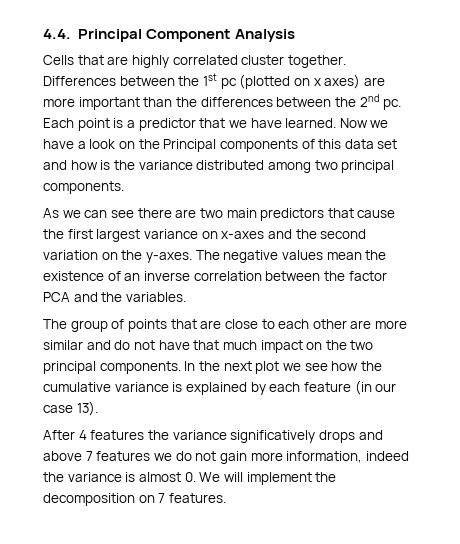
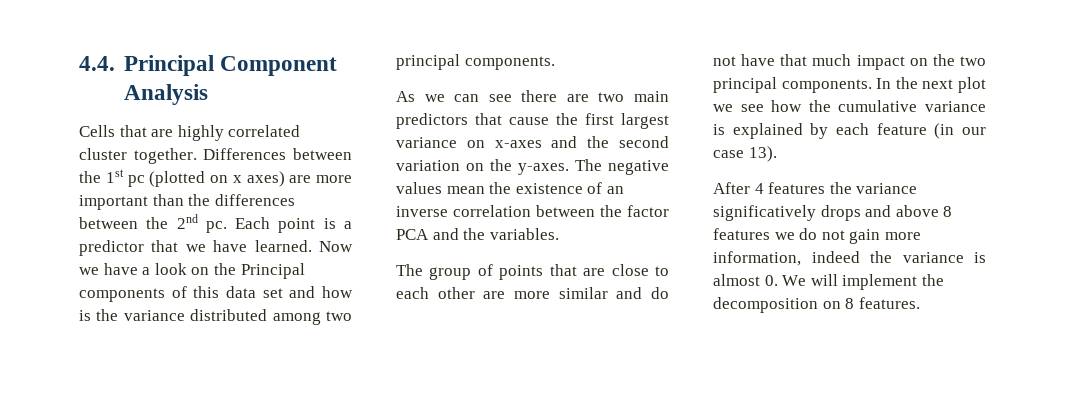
[85,451,93,461] 7 -> [943,206,953,217] 8
[158,493,166,503] 7 -> [845,298,855,309] 8

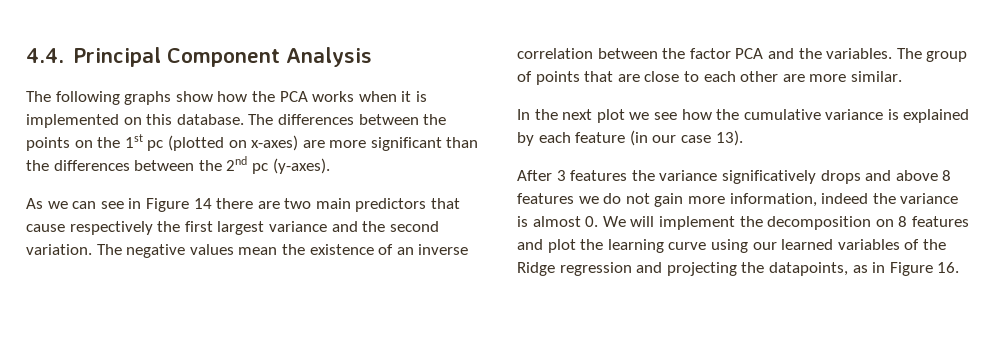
[79,125,301,141] [79,148,352,164] Cells that are highly correlated cluster together. Differences between -> [26,91,427,105] [26,114,447,128] [26,137,93,151] The following graphs show how the PCA works when it is implemented on this database. The differences between the points on
[232,171,352,187] [79,195,148,210] x axes) are more important -> [251,135,442,151] x-axes) are more significant
[205,217,352,233] [79,240,353,256] [79,263,305,279] [79,286,353,302] [79,309,352,325] [396,54,555,70] pc. Each point is a predictor that we have learned. Now we have a look on the Principal components of this data set and how is the variance distributed among two principal components. -> [251,158,330,174] pc (y-axes).
(512, 98) none -> [128,198,212,212] in Figure 14
(549, 121) none -> [69,221,153,235] respectively
[466,140,542,148] on x-axes -> (327, 226) none
[396,159,569,175] variation on the y-axes. -> [26,244,92,255] variation.
(559, 234) // -> (893, 53) none
[558,287,669,299] [713,54,986,70] [713,77,872,93] similar and do not have that much impact on the two principal components. -> [850,71,902,82] similar. //
[754,183,764,194] 4 -> [556,170,566,181] 3
[858,297,920,309] features. -> [911,216,969,227] [517,239,946,253] [517,262,960,276] features and plot the learning curve using our learned variables of the Ridge regression and projecting the datapoints, as in Figure 16.

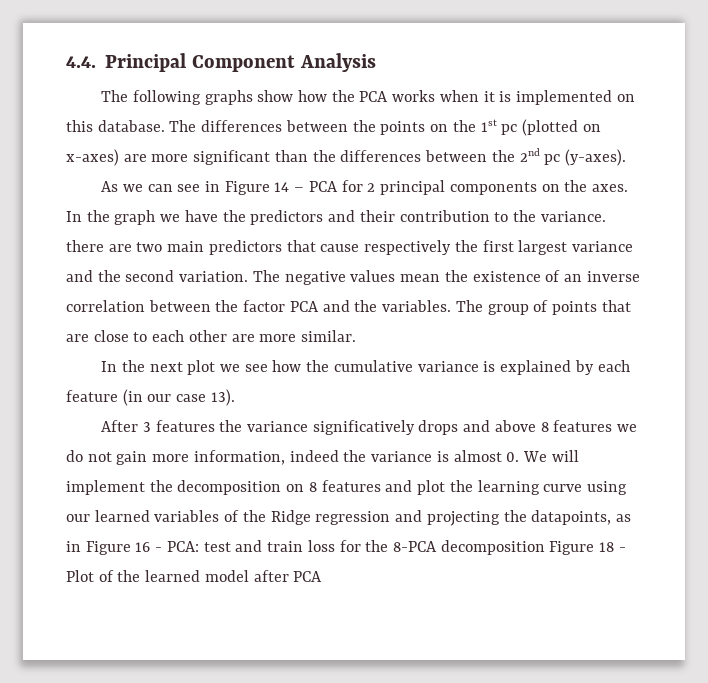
(212, 203) none -> [294,180,629,195] [66,210,606,225] – PCA for 2 principal components on the axes. In the graph we have the predictors and their contribution to the variance.
[937,262,960,273] 16. -> [135,540,626,555] [66,570,323,582] 16 - PCA: test and train loss for the 8-PCA decomposition Figure 18 - Plot of the learned model after PCA

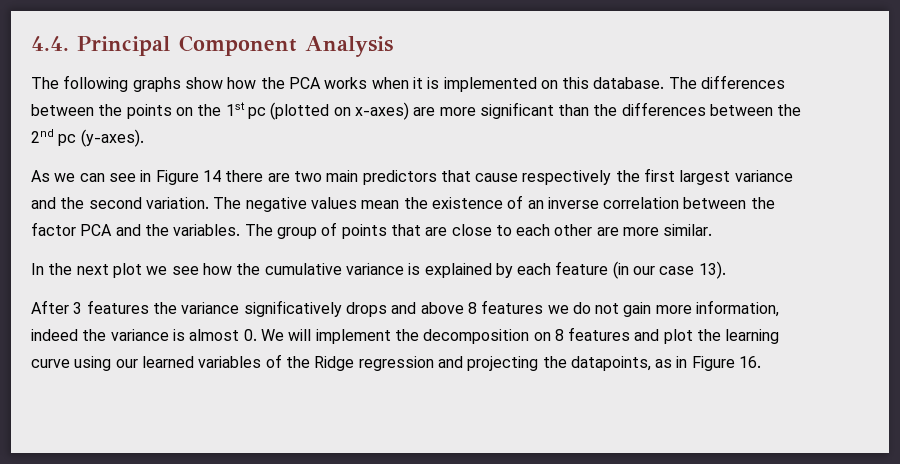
[294,180,629,195] [66,210,606,225] – PCA for 2 principal components on the axes. In the graph we have the predictors and their contribution to the variance. -> (221, 176) none
[135,540,626,555] [66,570,323,582] 16 - PCA: test and train loss for the 8-PCA decomposition Figure 18 - Plot of the learned model after PCA -> [739,356,762,368] 16.

